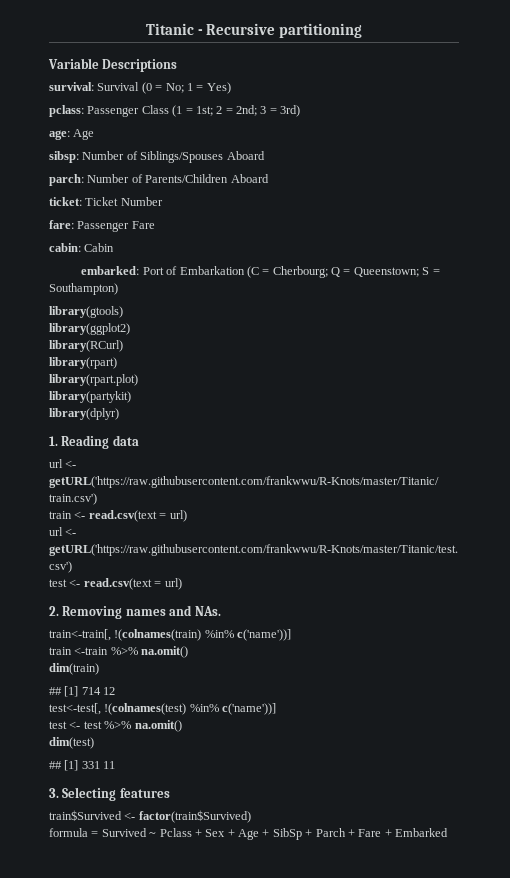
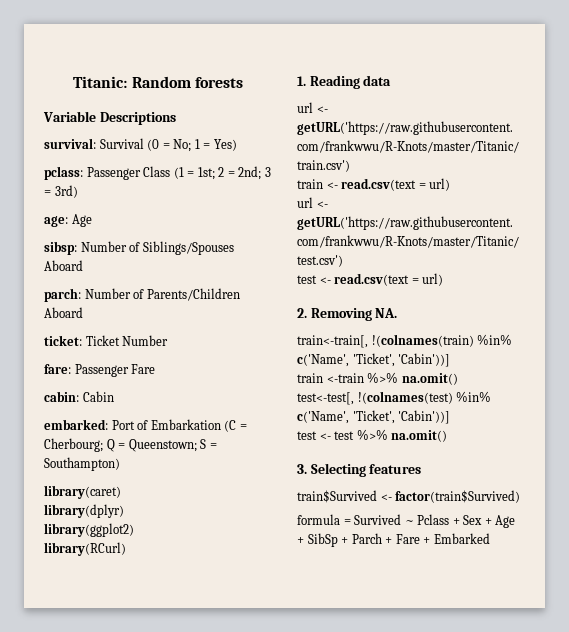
[145,23,363,38] Titanic - Recursive partitioning -> [73,76,243,88] Titanic: Random forests
[49,306,123,318] library(gtools) -> [44,485,121,499] [44,504,124,518] library(caret) // library(dplyr)
[49,357,117,369] [49,374,138,386] [49,391,131,403] [49,408,119,420] // library(rpart) // library(rpart.plot) // library(partykit) // library(dplyr) -> (126, 549) none
[125,605,221,616] names and NAs. -> [375,308,398,318] NA.
[237,629,292,641] c('name'))] -> [297,353,451,367] c('Name', 'Ticket', 'Cabin'))]
[49,663,99,675] [49,686,116,697] // dim(train) // ## [1] 714 12 -> (458, 379) none
[222,703,277,715] c('name'))] -> [297,410,451,424] c('Name', 'Ticket', 'Cabin'))]
[49,737,94,749] [49,760,116,771] // dim(test) // ## [1] 331 11 -> (448, 436) none

